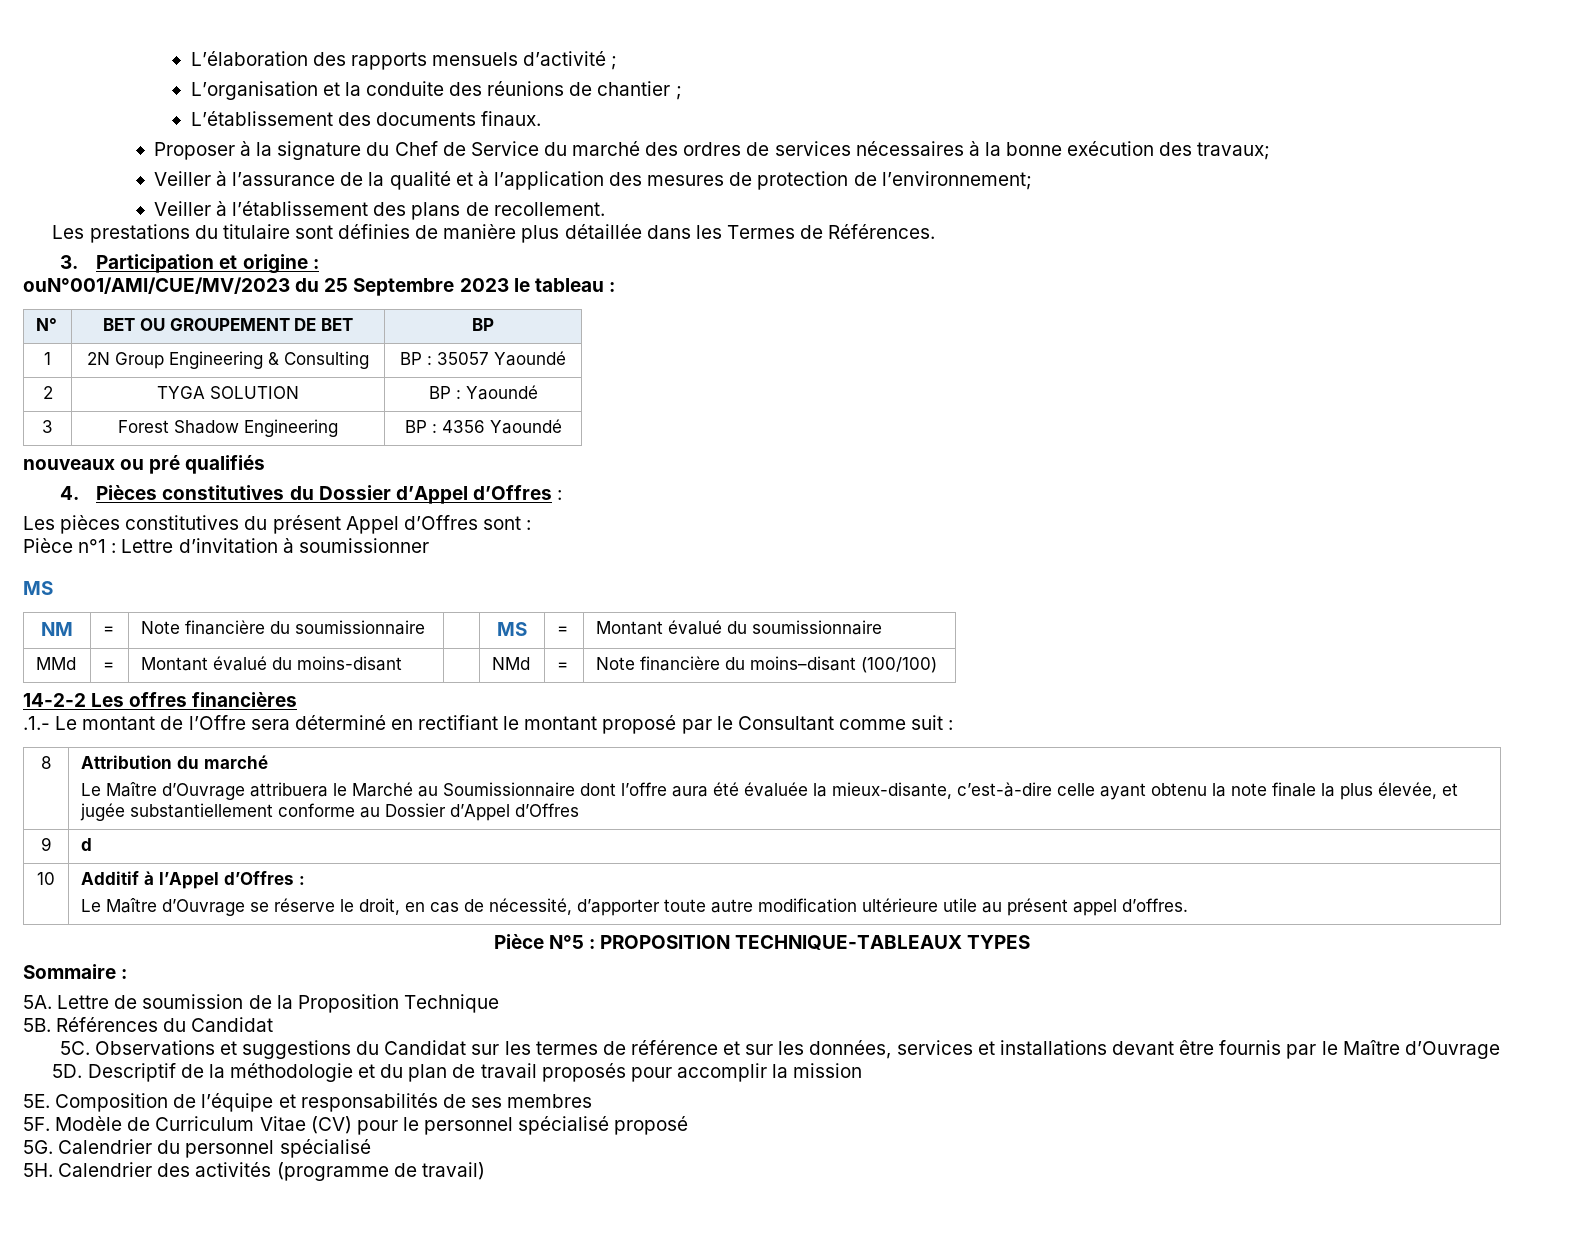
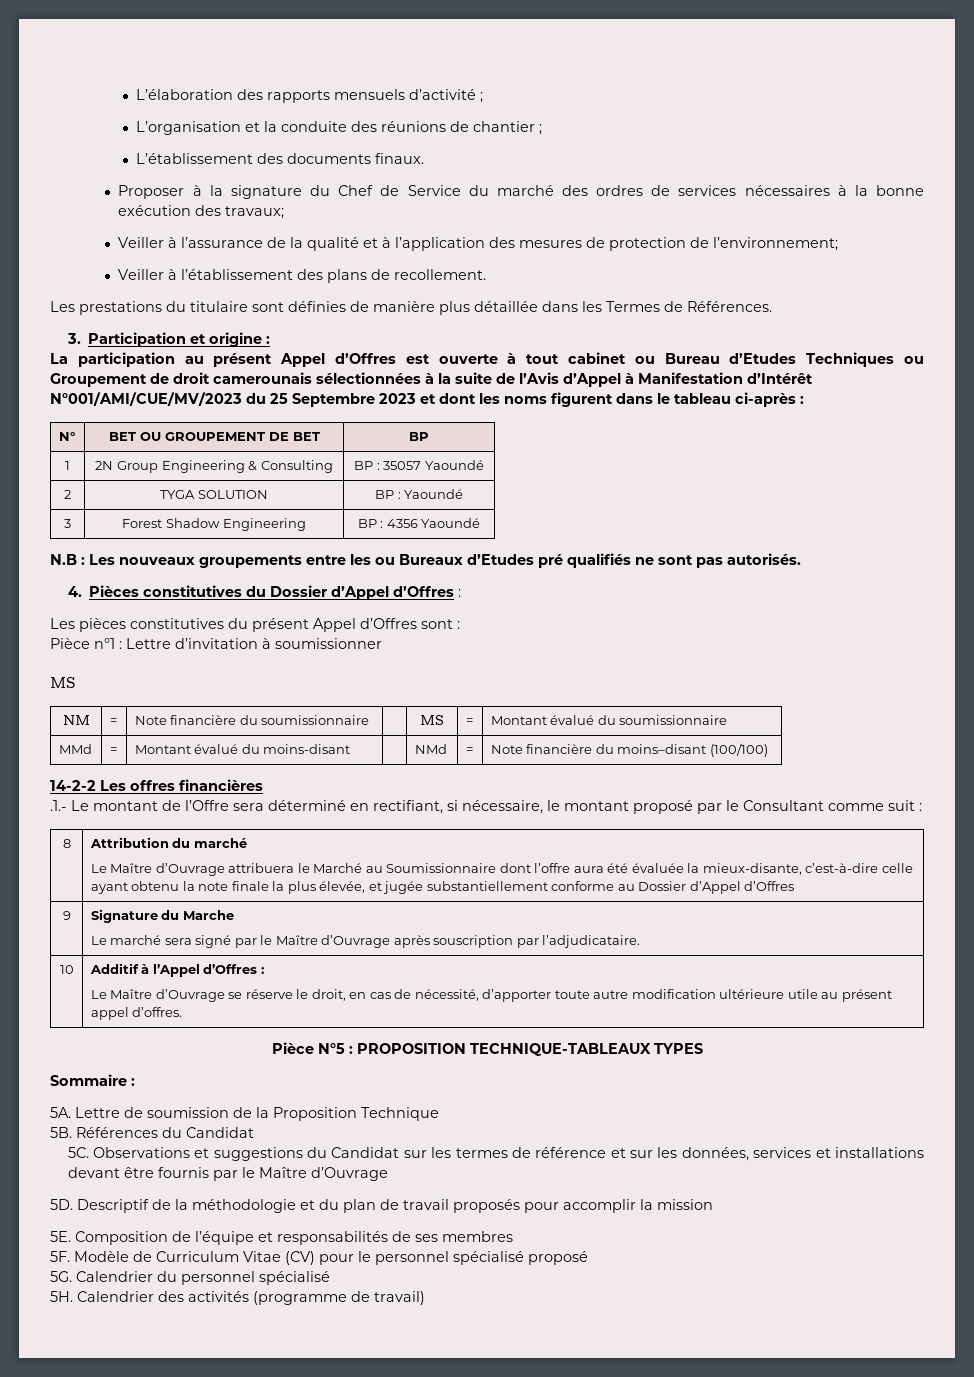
[23,277,509,296] ouN°001/AMI/CUE/MV/2023 du 25 Septembre 2023 -> [50,352,924,367] [50,372,813,387] [50,392,653,407] La participation au présent Appel d’Offres est ouverte à tout cabinet ou Bureau d’Etudes Techniques ou Groupement de droit camerounais sélectionnées à la suite de l’Avis d’Appel à Manifestation d’Intérêt N°001/AMI/CUE/MV/2023 du 25 Septembre 2023 et dont les noms figurent dans
(604, 285) none -> [735,392,796,407] ci-après
[23,455,266,474] nouveaux ou pré qualifiés -> [50,553,801,568] N.B : Les nouveaux groupements entre les ou Bureaux d’Etudes pré qualifiés ne sont pas autorisés.
[418,715,499,730] rectifiant -> [373,800,543,814] rectifiant, si nécessaire,
[81,838,93,851] d -> [90,909,234,923] [90,935,641,948] Signature du Marche // Le marché sera signé par le Maître d’Ouvrage après souscription par l’adjudicataire.

